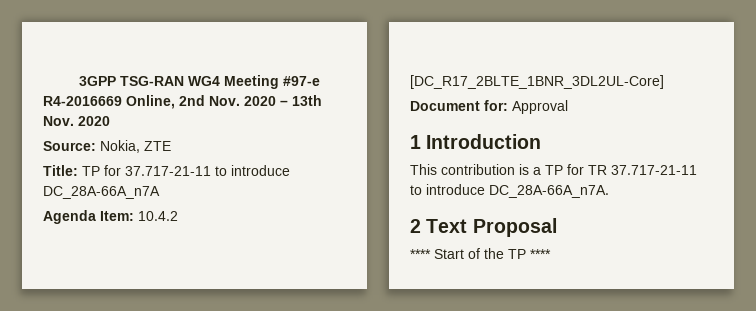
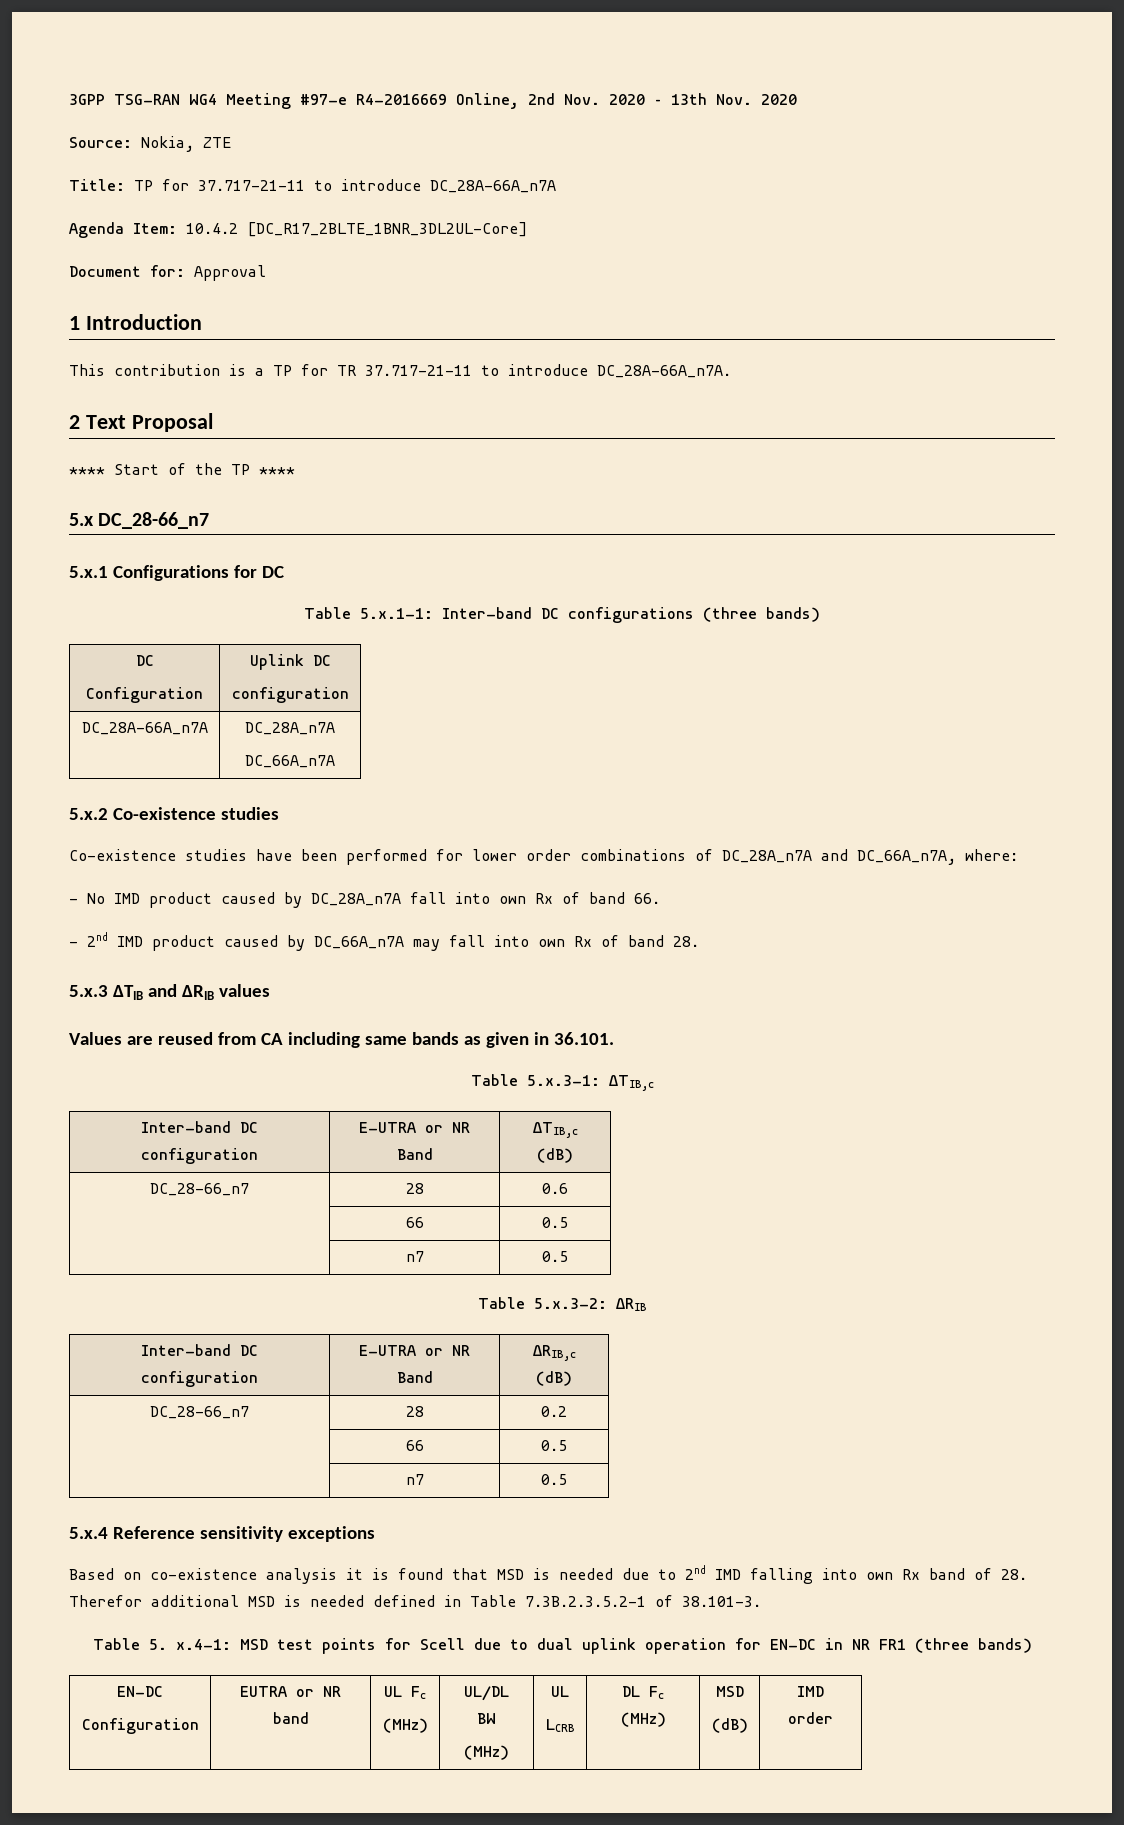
(551, 254) none -> [69,512,210,529] [69,565,284,581] [304,607,820,623] [135,655,154,666] [86,687,203,703] [249,654,331,670] [231,687,349,703] [81,722,208,735] [244,722,335,735] [244,755,335,768] [69,807,279,820] [69,849,1018,865] [69,892,660,908] [69,932,699,951] [69,984,270,1000] [69,1032,614,1048] [470,1074,654,1091] [141,1121,258,1133] [141,1148,258,1164] [359,1122,470,1133] [396,1148,433,1160] [532,1122,578,1138] [537,1148,573,1163] [150,1183,249,1196] [405,1183,424,1194] [542,1183,568,1194] [405,1217,424,1228] [542,1217,568,1228] [405,1251,424,1262] [542,1251,568,1262] [477,1297,647,1311] [141,1344,258,1356] [141,1371,258,1387] [359,1345,470,1356] [396,1371,433,1383] [532,1345,576,1361] [536,1371,572,1386] [150,1406,249,1419] [405,1406,424,1417] [541,1406,567,1417] [405,1440,424,1451] [541,1440,567,1451] [405,1474,424,1485] [541,1474,567,1485] [69,1526,375,1542] [69,1565,1027,1584] [69,1595,761,1607] [92,1638,1032,1654] [117,1686,163,1697] [81,1718,199,1734] [239,1686,341,1697] [272,1712,309,1724] [384,1686,426,1699] [382,1718,428,1733] [464,1686,509,1701] [477,1713,496,1724] [464,1745,509,1760] [551,1686,569,1697] [545,1719,575,1732] [622,1686,664,1699] [620,1712,666,1727] [715,1686,744,1697] [711,1718,748,1733] [797,1686,824,1697] [788,1712,833,1724] // 5.x DC_28-66_n7 // 5.x.1 Configurations for DC // Table 5.x.1-1: Inter-band DC configurations (three bands) // DC // Configuration | Uplink DC // configuration // DC_28A-66A_n7A | DC_28A_n7A // DC_66A_n7A // 5.x.2 Co-existence studies // Co-existence studies have been performed for lower order combinations of DC_28A_n7A and DC_66A_n7A, where: // - No IMD product caused by DC_28A_n7A fall into own Rx of band 66. // - 2nd IMD product caused by DC_66A_n7A may fall into own Rx of band 28. // 5.x.3 ∆TIB and ∆RIB values // Values are reused from CA including same bands as given in 36.101. // Table 5.x.3-1: ΔTIB,c // Inter-band DC configuration | E-UTRA or NR Band | ΔTIB,c (dB) // DC_28-66_n7 | 28 | 0.6 // | 66 | 0.5 // | n7 | 0.5 // Table 5.x.3-2: ΔRIB // Inter-band DC configuration | E-UTRA or NR Band | ΔRIB,c (dB) // DC_28-66_n7 | 28 | 0.2 // | 66 | 0.5 // | n7 | 0.5 // 5.x.4 Reference sensitivity exceptions // Based on co-existence analysis it is found that MSD is needed due to 2nd IMD falling into own Rx band of 28. Therefor additional MSD is needed defined in Table 7.3B.2.3.5.2-1 of 38.101-3. // Table 5. x.4-1: MSD test points for Scell due to dual uplink operation for EN-DC in NR FR1 (three bands) // EN-DC // Configuration | EUTRA or NR band | UL Fc // (MHz) | UL/DL BW // (MHz) | UL // LCRB | DL Fc (MHz) | MSD // (dB) | IMD order

